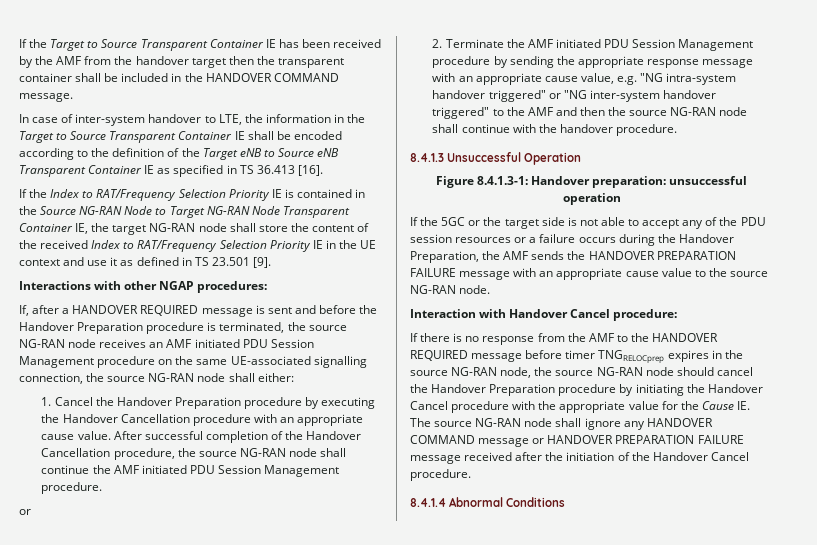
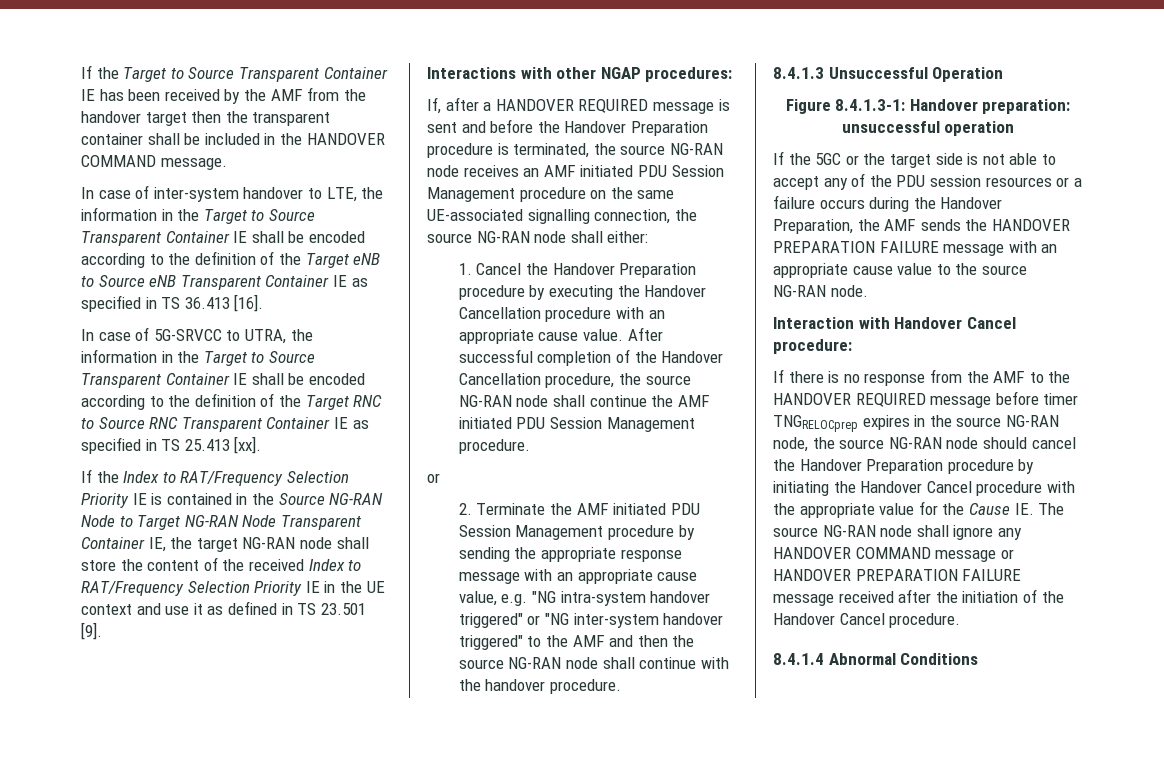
(323, 170) none -> [81,327,313,344] [81,349,315,366] [81,373,365,388] [81,393,383,410] [81,417,369,432] [81,436,262,454] // In case of 5G-SRVCC to UTRA, the information in the Target to Source Transparent Container IE shall be encoded according to the definition of the Target RNC to Source RNC Transparent Container IE as specified in TS 25.413 [xx].

